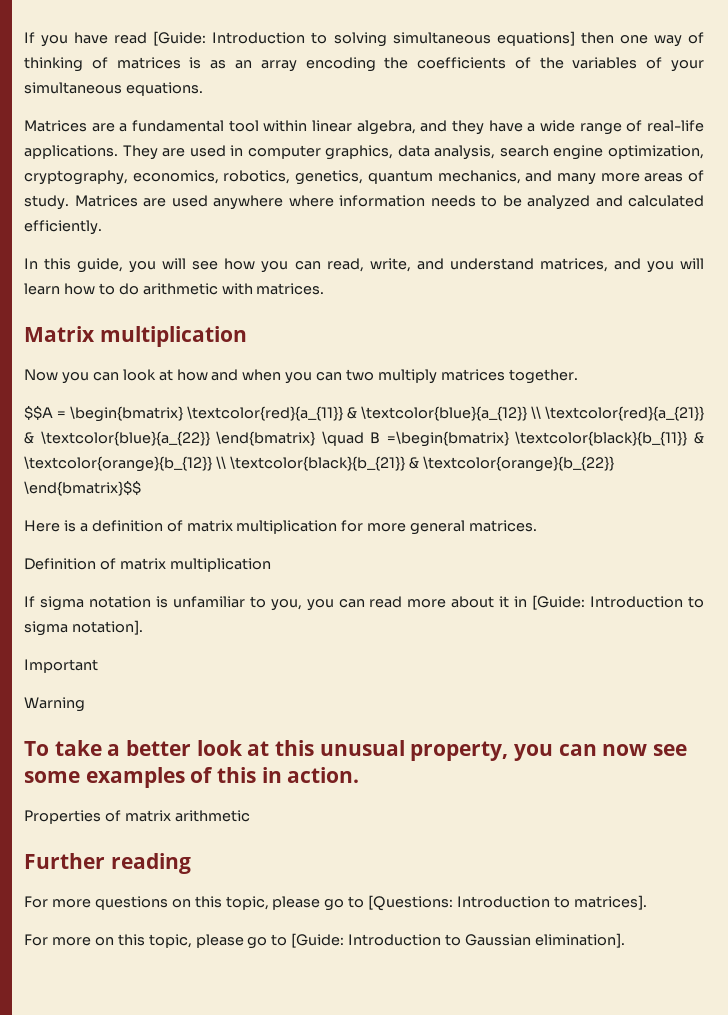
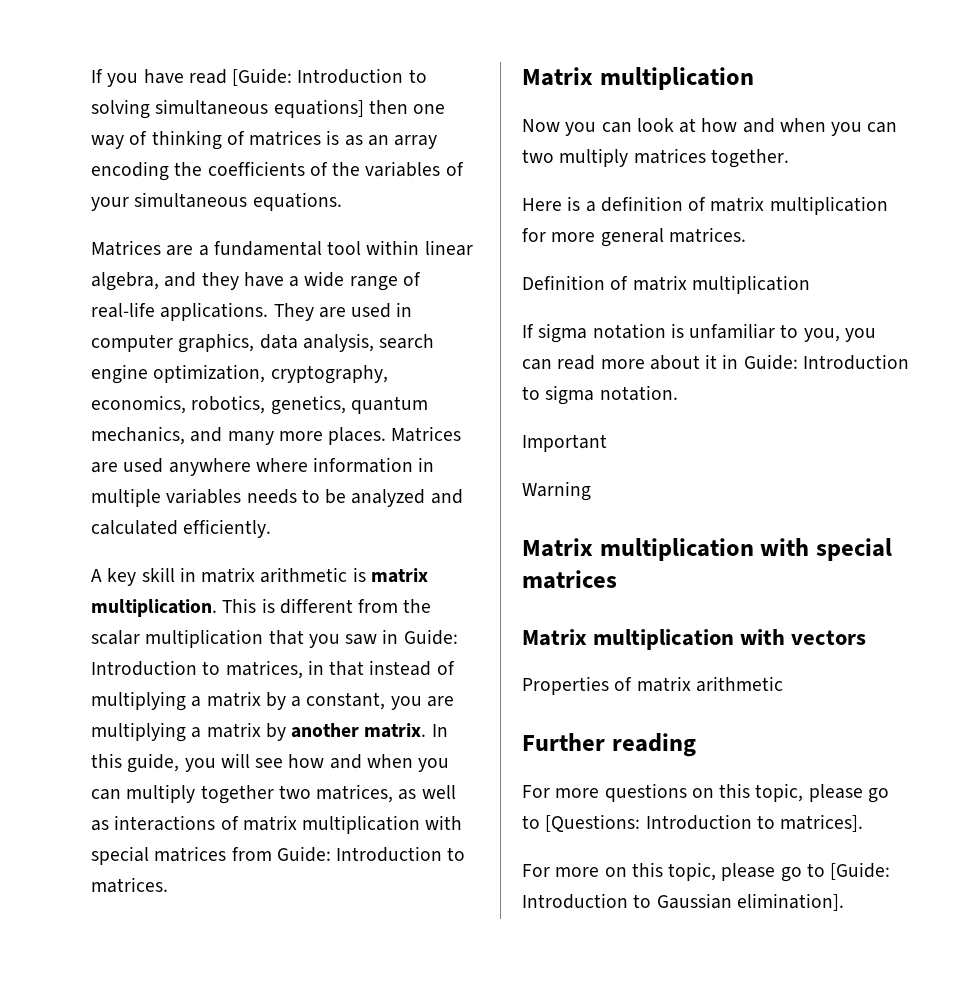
[644,170,705,182] [24,195,69,210] areas of study. -> [328,427,387,445] places.
(425, 201) none -> [418,457,435,472] [91,488,242,507] in multiple variables
(102, 227) none -> [91,567,428,586] [91,598,432,617] [91,629,458,648] [91,660,455,679] [91,691,454,711] [91,722,427,742] A key skill in matrix arithmetic is matrix multiplication. This is different from the scalar multiplication that you saw in Guide: Introduction to matrices, in that instead of multiplying a matrix by a constant, you are multiplying a matrix by another matrix.
[261,258,704,273] [24,283,253,295] you can read, write, and understand matrices, and you will learn how to do arithmetic with -> [329,754,450,772] [91,784,456,804] [91,815,463,834] [91,846,466,865] and when you can multiply together two matrices, as well as interactions of matrix multiplication with special matrices from Guide: Introduction to
[24,406,704,422] [24,431,704,447] [24,456,614,472] [24,481,141,496] // $$A = \begin{bmatrix} \textcolor{red}{a_{11}} & \textcolor{blue}{a_{12}} \\ \textcolor{red}{a_{21}} & \textcolor{blue}{a_{22}} \end{bmatrix} \quad B =\begin{bmatrix} \textcolor{black}{b_{11}} & \textcolor{orange}{b_{12}} \\ \textcolor{black}{b_{21}} & \textcolor{orange}{b_{22}} \end{bmatrix}$$ -> (789, 158) none
[532,595,586,610] [Guide: -> [743,354,798,370] Guide:
[71,620,143,635] notation]. -> [599,385,678,401] notation.
[24,740,688,761] [24,767,360,788] To take a better look at this unusual property, you can now see some examples of this in action. -> [522,538,892,561] [522,570,617,589] [522,629,867,650] Matrix multiplication with special matrices // Matrix multiplication with vectors

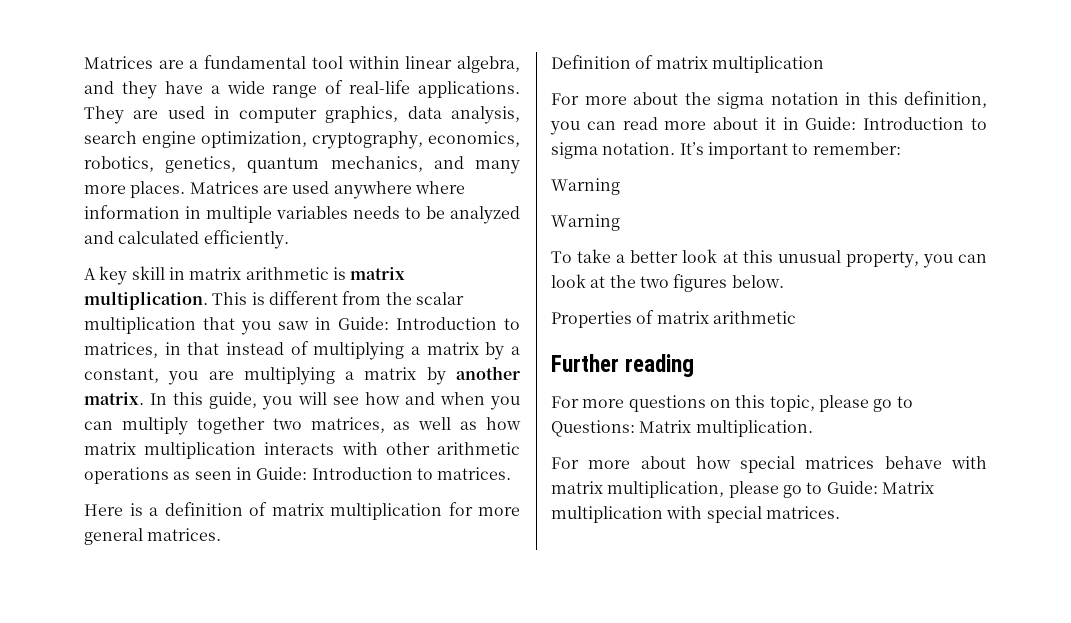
[91,68,427,87] [91,99,446,119] [91,130,438,150] [91,161,464,181] [91,192,342,211] If you have read [Guide: Introduction to solving simultaneous equations] then one way of thinking of matrices is as an array encoding the coefficients of the variables of your simultaneous equations. // -> (84, 62) none
[114,815,463,834] [91,846,466,865] [91,877,168,893] [522,67,754,90] [522,118,898,136] [522,148,789,168] interactions of matrix multiplication with special matrices from Guide: Introduction to matrices. // Matrix multiplication // Now you can look at how and when you can two multiply matrices together. -> [486,417,521,430] [84,442,520,459] [84,467,512,484] how matrix multiplication interacts with other arithmetic operations as seen in Guide: Introduction to matrices.
[522,323,840,343] If sigma notation is unfamiliar to you, -> [551,91,987,109] For more about the sigma notation in this definition,
[522,434,607,452] [522,481,591,501] [522,538,892,561] [522,570,617,589] [522,629,867,650] // Important // Warning // Matrix multiplication with special matrices // Matrix multiplication with vectors -> [679,142,901,159] [551,178,620,195] [551,214,620,231] [551,249,987,268] [551,274,784,292] It’s important to remember: // Warning // Warning // To take a better look at this unusual property, you can look at the two figures below.
[545,814,864,832] [522,862,891,882] [522,893,844,911] [Questions: Introduction to matrices]. // For more on this topic, please go to [Guide: Introduction to Gaussian elimination]. -> [551,420,813,437] [551,456,987,473] [551,481,934,498] [551,506,840,523] Questions: Matrix multiplication. // For more about how special matrices behave with matrix multiplication, please go to Guide: Matrix multiplication with special matrices.

